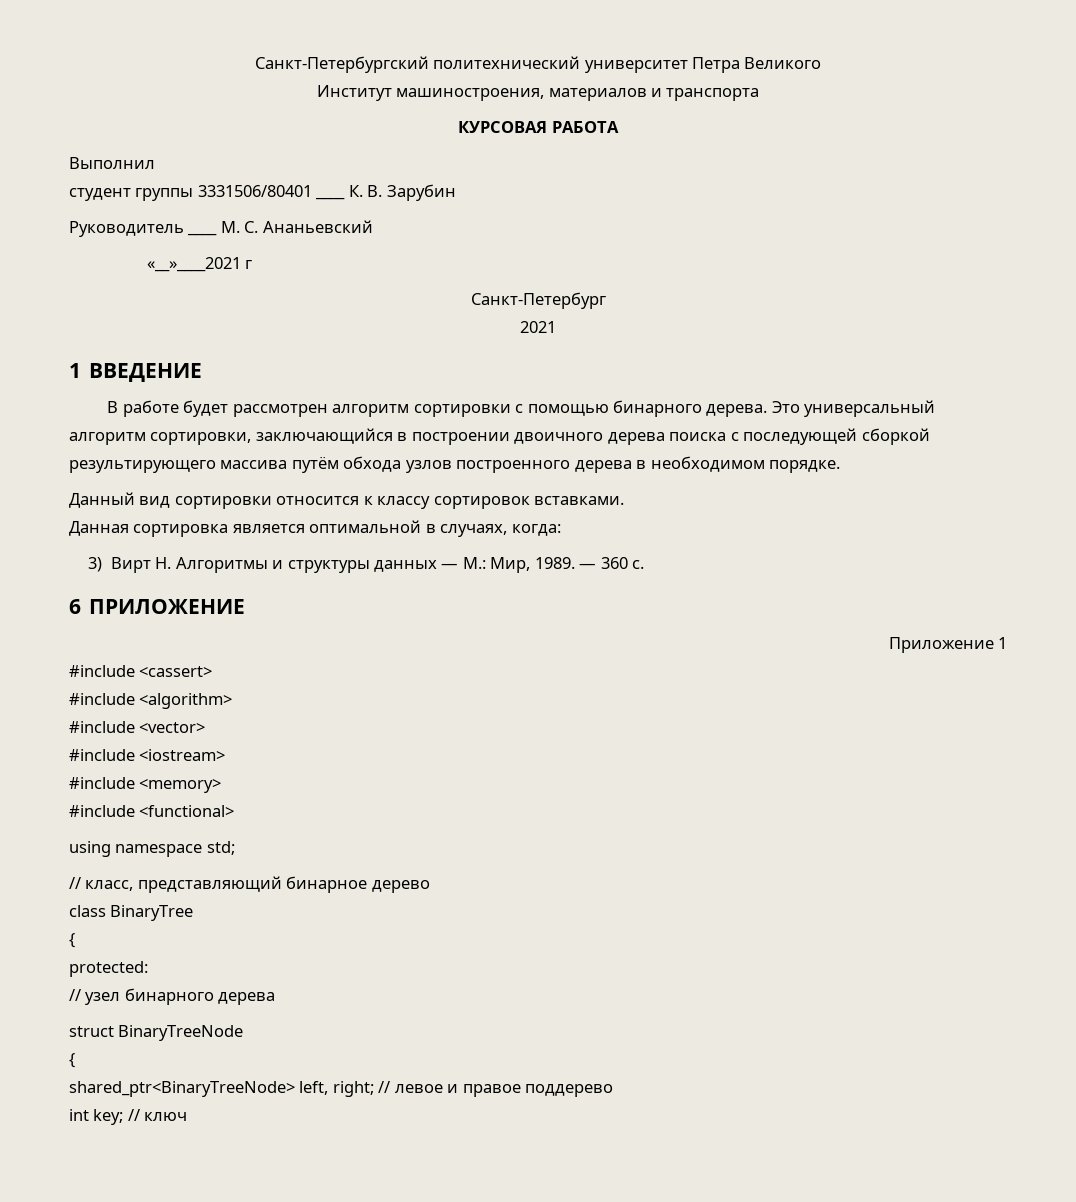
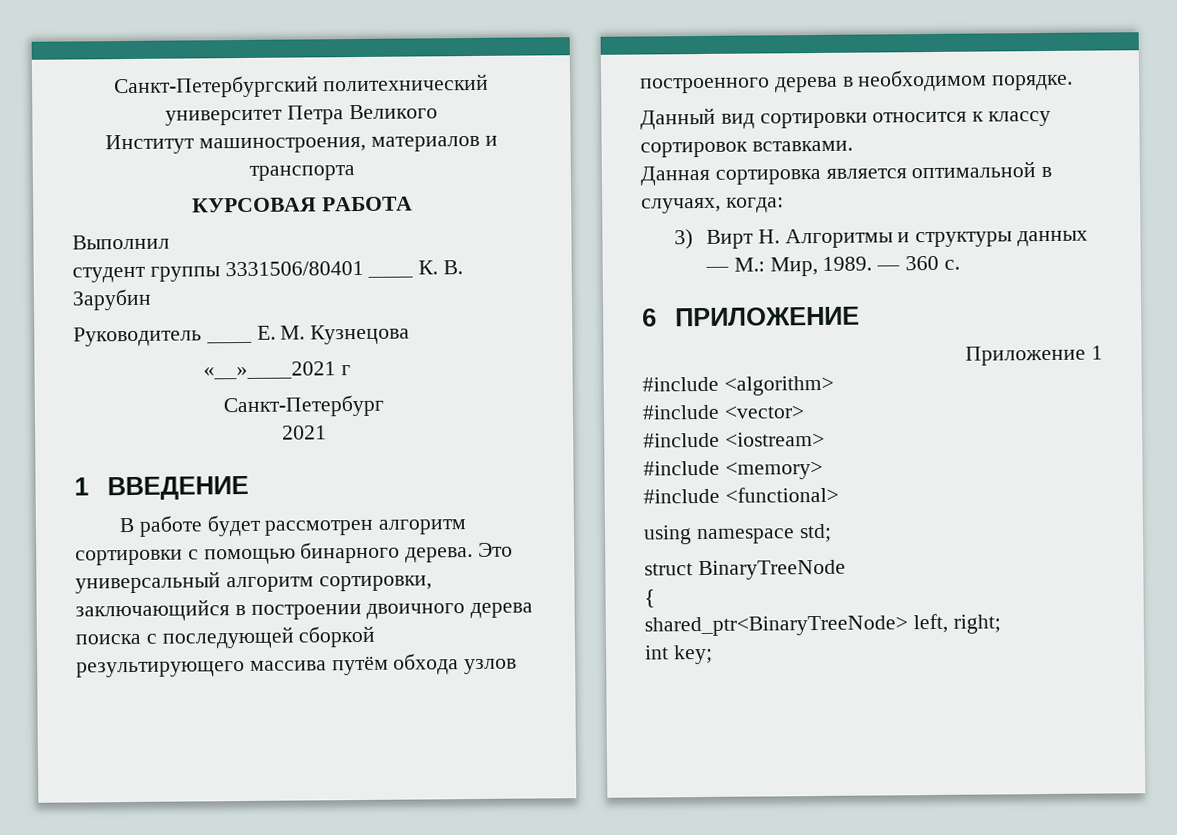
[220,220,373,233] М. С. Ананьевский -> [256,324,411,345] Е. М. Кузнецова
[69,665,213,677] // #include <cassert> -> (1103, 352) none
[69,876,430,893] [69,905,194,921] [69,933,75,948] [69,961,148,977] [69,988,276,1005] // // класс, представляющий бинарное дерево // class BinaryTree // { // protected: // // узел бинарного дерева -> (832, 533) none
[378,1081,614,1097] // левое и правое поддерево -> (1001, 624) none
[127,1109,188,1121] // ключ -> (713, 654) none

